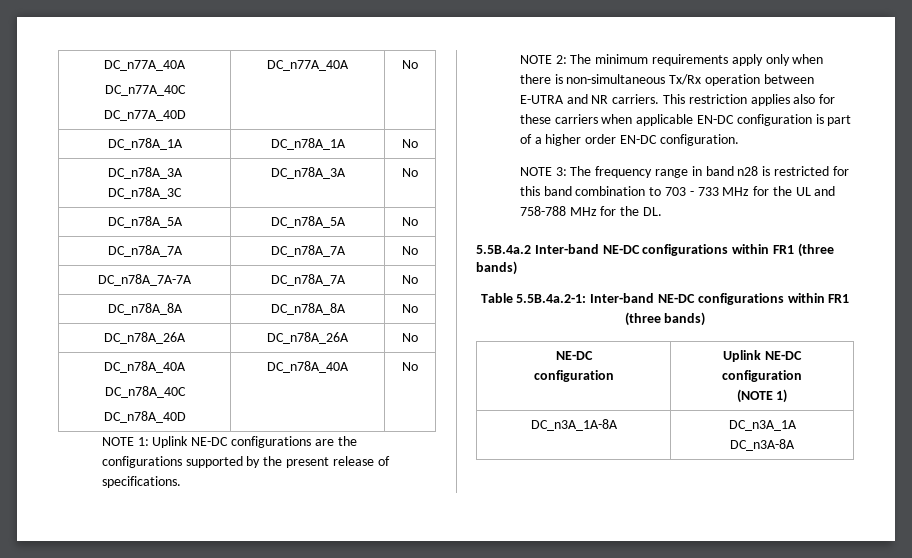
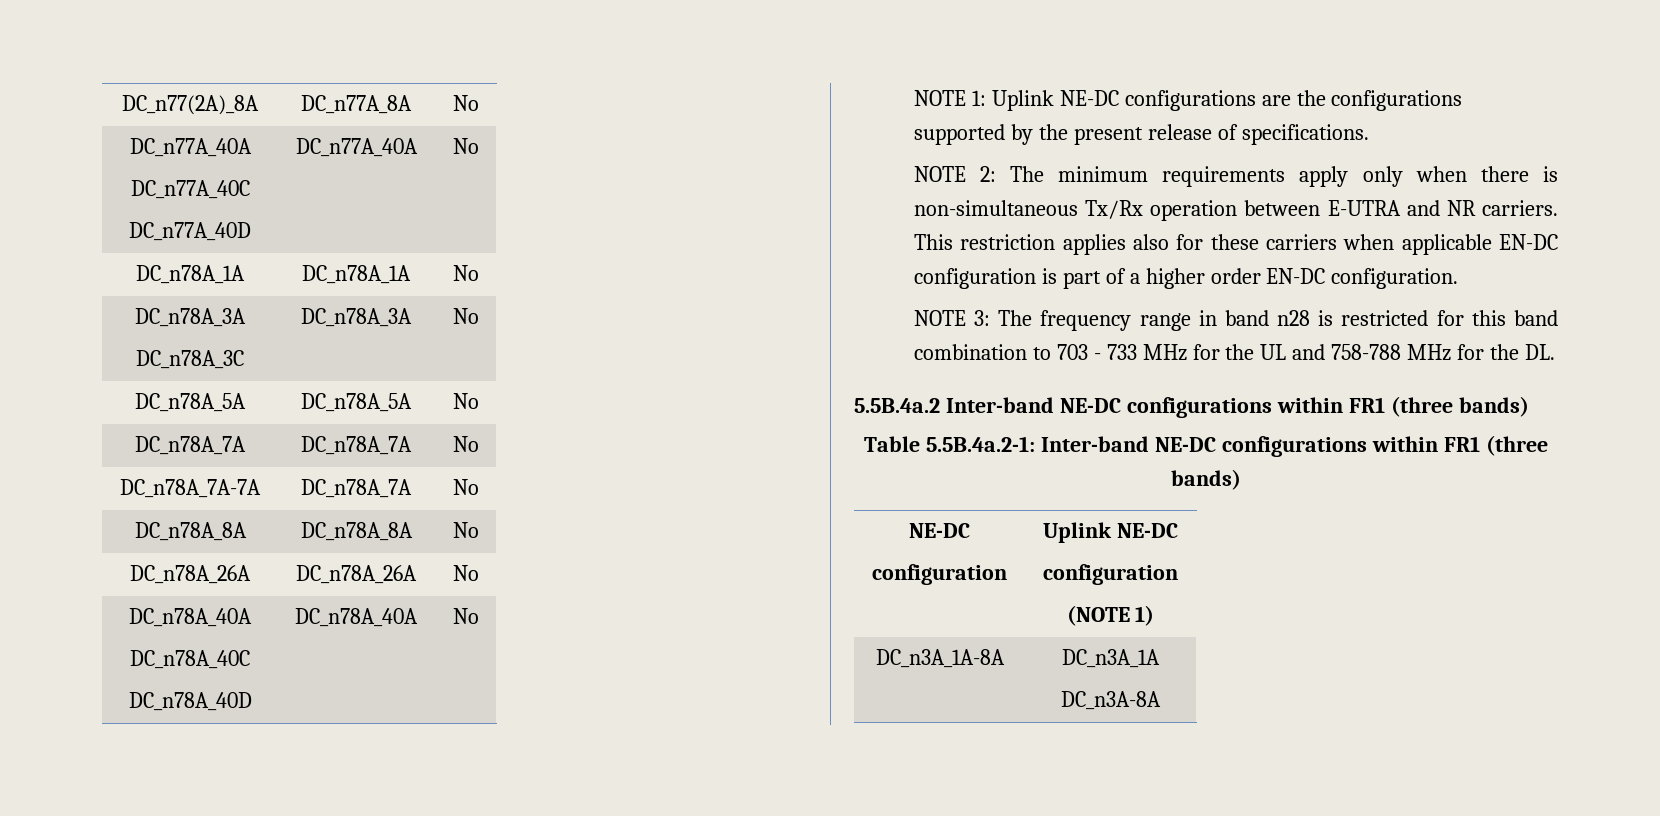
(104, 65) none -> [122,95,259,115] [301,95,412,114] [452,95,479,111] DC_n77(2A)_8A | DC_n77A_8A | No //

